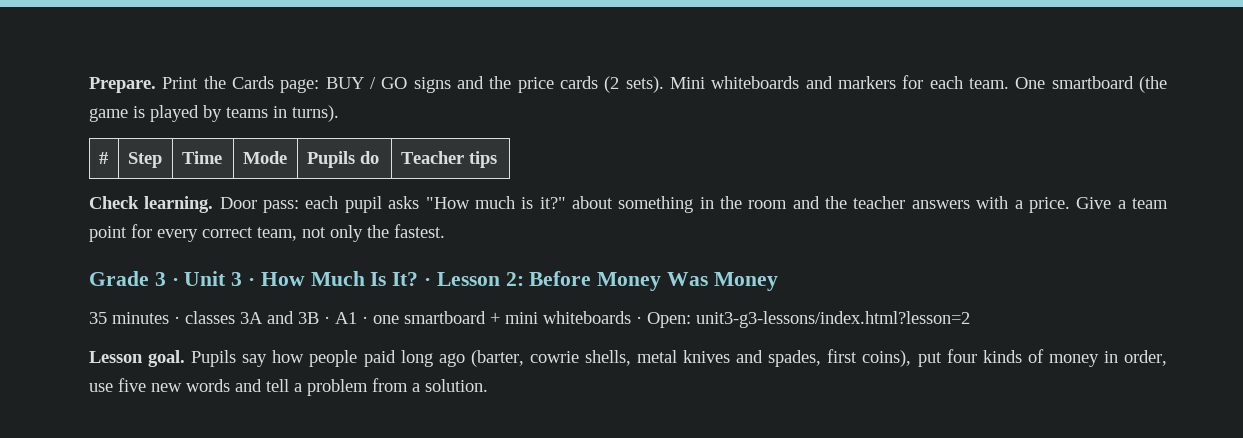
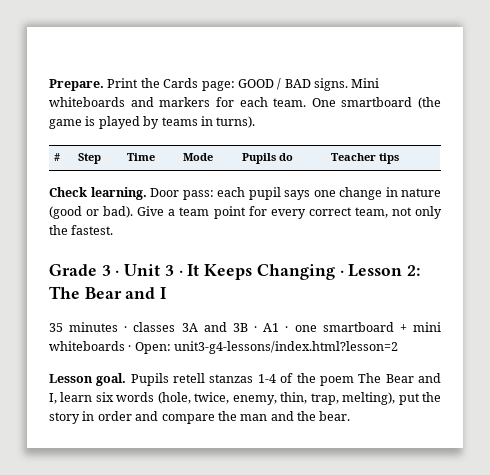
[325,76,664,93] BUY / GO signs and the price cards (2 sets). -> [237,78,348,91] GOOD / BAD signs.
[388,196,1070,213] asks "How much is it?" about something in the room and the teacher answers with a price. -> [284,187,441,200] [49,206,134,219] says one change in nature (good or bad).
[260,271,778,291] How Much Is It? · Lesson 2: Before Money Was Money -> [187,264,420,280] [49,286,168,299] It Keeps Changing · Lesson 2: The Bear and I
[696,311,970,328] unit3-g3-lessons/index.html?lesson=2 -> [174,341,399,354] unit3-g4-lessons/index.html?lesson=2
[242,349,1168,367] [89,378,488,396] say how people paid long ago (barter, cowrie shells, metal knives and spades, first coins), put four kinds of money in order, use five new words and tell a problem from a solution. -> [173,373,442,386] [49,392,441,405] [49,411,351,424] retell stanzas 1-4 of the poem The Bear and I, learn six words (hole, twice, enemy, thin, trap, melting), put the story in order and compare the man and the bear.

